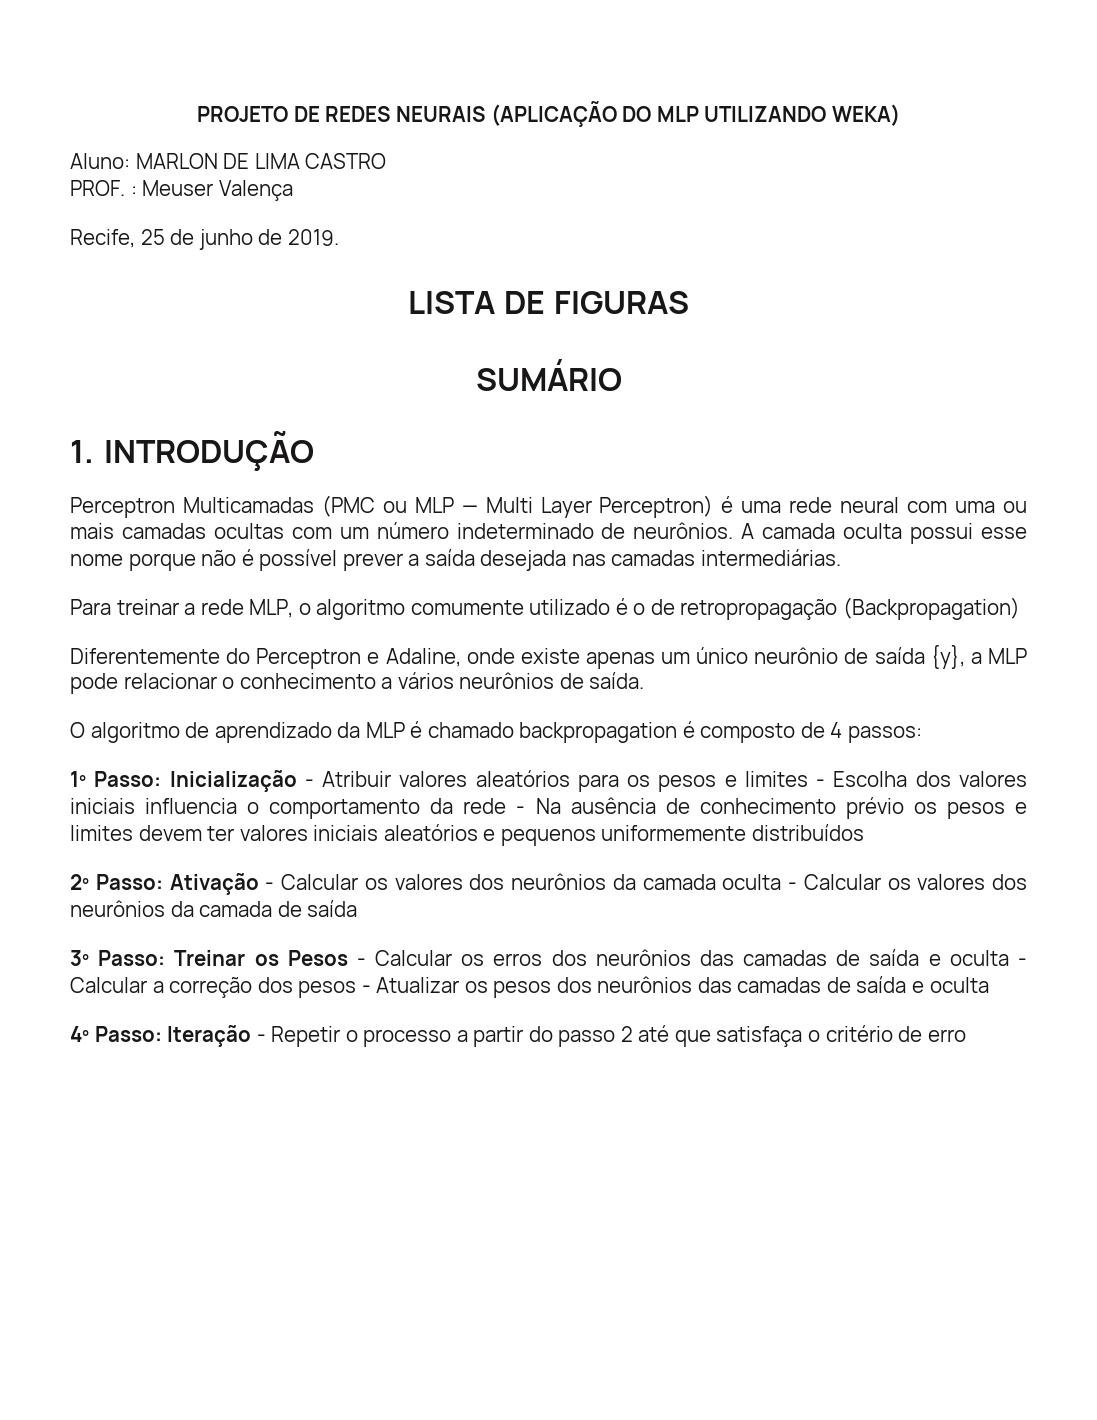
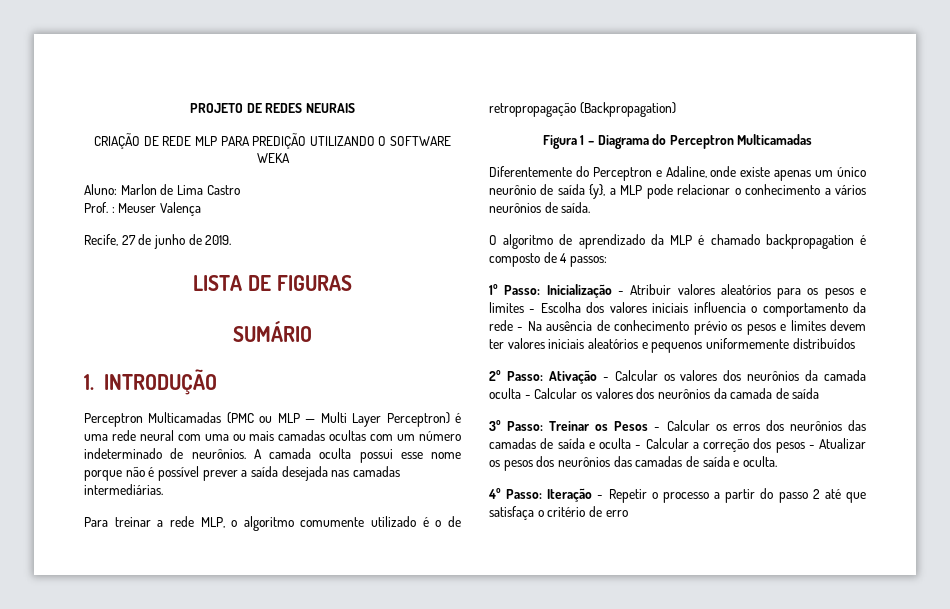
[490,101,900,127] [70,153,387,169] [70,180,125,196] (APLICAÇÃO DO MLP UTILIZANDO WEKA) // Aluno: MARLON DE LIMA CASTRO // PROF. -> [93,133,452,149] [256,153,290,163] [84,184,240,195] [84,202,108,213] // CRIAÇÃO DE REDE MLP PARA PREDIÇÃO UTILIZANDO O SOFTWARE WEKA // Aluno: Marlon de Lima Castro // Prof.
[140,229,165,245] 25 -> [121,235,136,245] 27
(1020, 608) none -> [542,134,813,149] // Figura 1 – Diagrama do Perceptron Multicamadas
[929,977,989,993] oculta -> [742,456,777,467] oculta.

